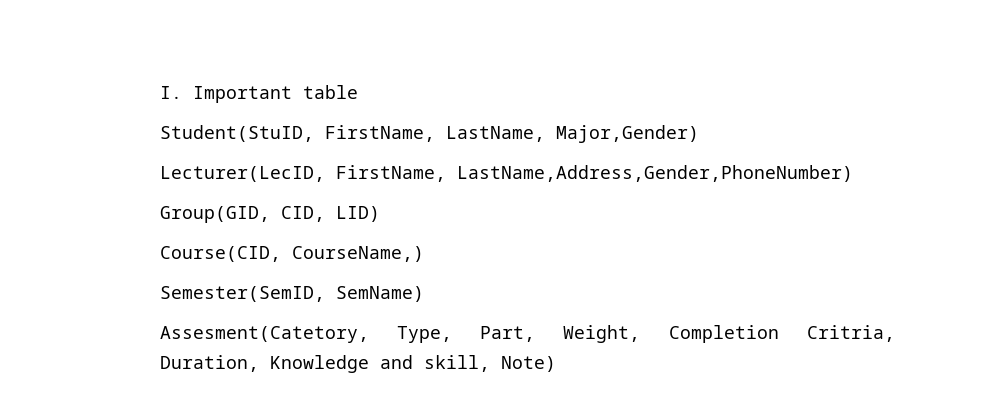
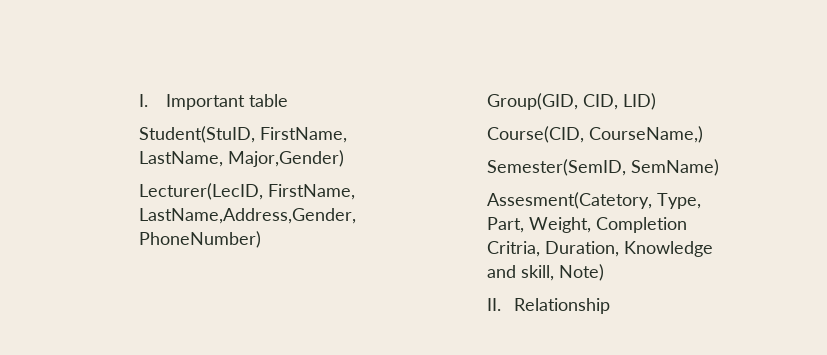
(556, 364) none -> [486,298,610,314] // II. Relationship

